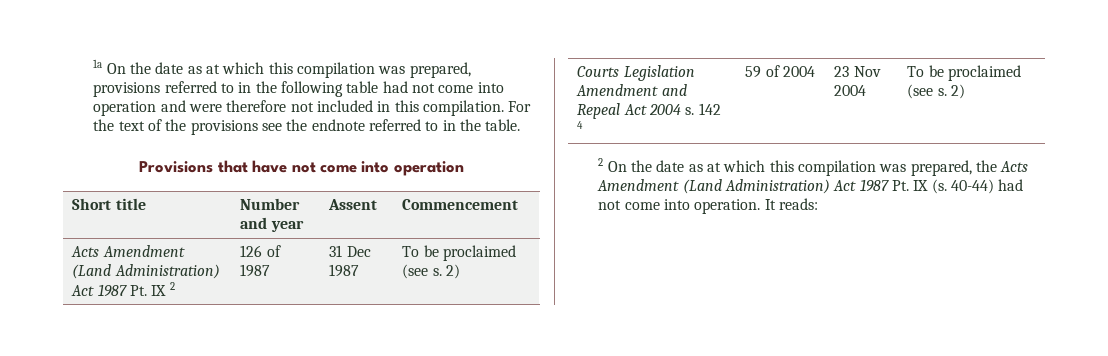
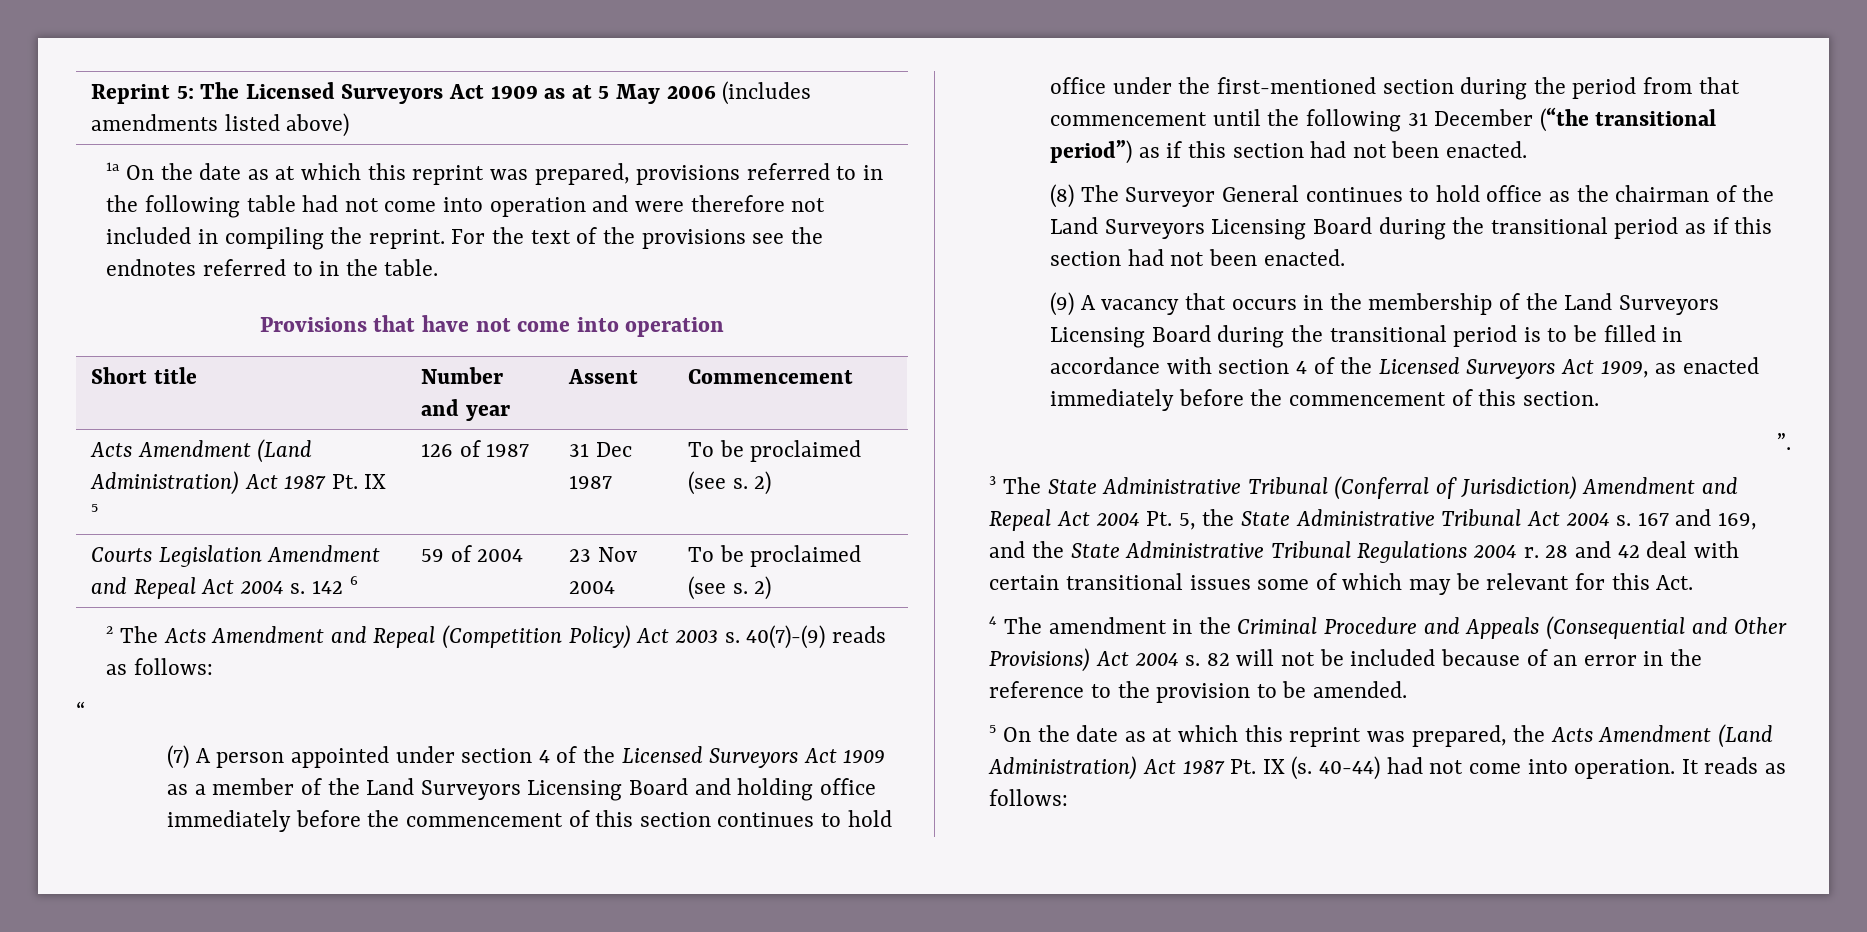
(93, 63) none -> [90,81,812,105] [90,113,350,137] Reprint 5: The Licensed Surveyors Act 1909 as at 5 May 2006 (includes amendments listed above) //
[296,62,375,78] compilation -> [412,165,485,185] reprint
[394,100,504,116] this compilation. -> [224,227,445,250] compiling the reprint.
[311,119,365,131] endnote -> [106,259,197,276] endnotes
[169,282,175,290] 2 -> [90,504,98,512] 5
[577,121,584,129] 4 -> [349,576,358,585] 6
[607,160,876,176] On the date as at which this compilation -> [119,625,886,649] [106,658,213,675] [76,701,85,719] [167,745,886,769] [167,778,876,801] [167,810,892,832] [1050,77,1740,100] [1050,107,1717,132] [1050,140,1527,164] [1050,184,1775,208] [1050,217,1773,240] [1050,249,1345,266] [1050,292,1719,316] [1050,325,1683,348] [1050,357,1759,379] [1050,389,1599,411] [1777,433,1791,450] [989,476,1738,500] [989,509,1757,531] [989,541,1739,563] [989,573,1694,595] [989,616,1788,640] [989,648,1702,672] [989,681,1408,703] [989,725,1362,747] The Acts Amendment and Repeal (Competition Policy) Act 2003 s. 40(7)-(9) reads as follows: // “ // (7) A person appointed under section 4 of the Licensed Surveyors Act 1909 as a member of the Land Surveyors Licensing Board and holding office immediately before the commencement of this section continues to hold office under the first-mentioned section during the period from that commencement until the following 31 December (“the transitional period”) as if this section had not been enacted. // (8) The Surveyor General continues to hold office as the chairman of the Land Surveyors Licensing Board during the transitional period as if this section had not been enacted. // (9) A vacancy that occurs in the membership of the Land Surveyors Licensing Board during the transitional period is to be filled in accordance with section 4 of the Licensed Surveyors Act 1909, as enacted immediately before the commencement of this section. // ”. // 3 The State Administrative Tribunal (Conferral of Jurisdiction) Amendment and Repeal Act 2004 Pt. 5, the State Administrative Tribunal Act 2004 s. 167 and 169, and the State Administrative Tribunal Regulations 2004 r. 28 and 42 deal with certain transitional issues some of which may be relevant for this Act. // 4 The amendment in the Criminal Procedure and Appeals (Consequential and Other Provisions) Act 2004 s. 82 will not be included because of an error in the reference to the provision to be amended. // 5 On the date as at which this reprint
[778,198,818,210] reads: -> [1704,757,1786,774] [989,789,1069,806] reads as follows:

